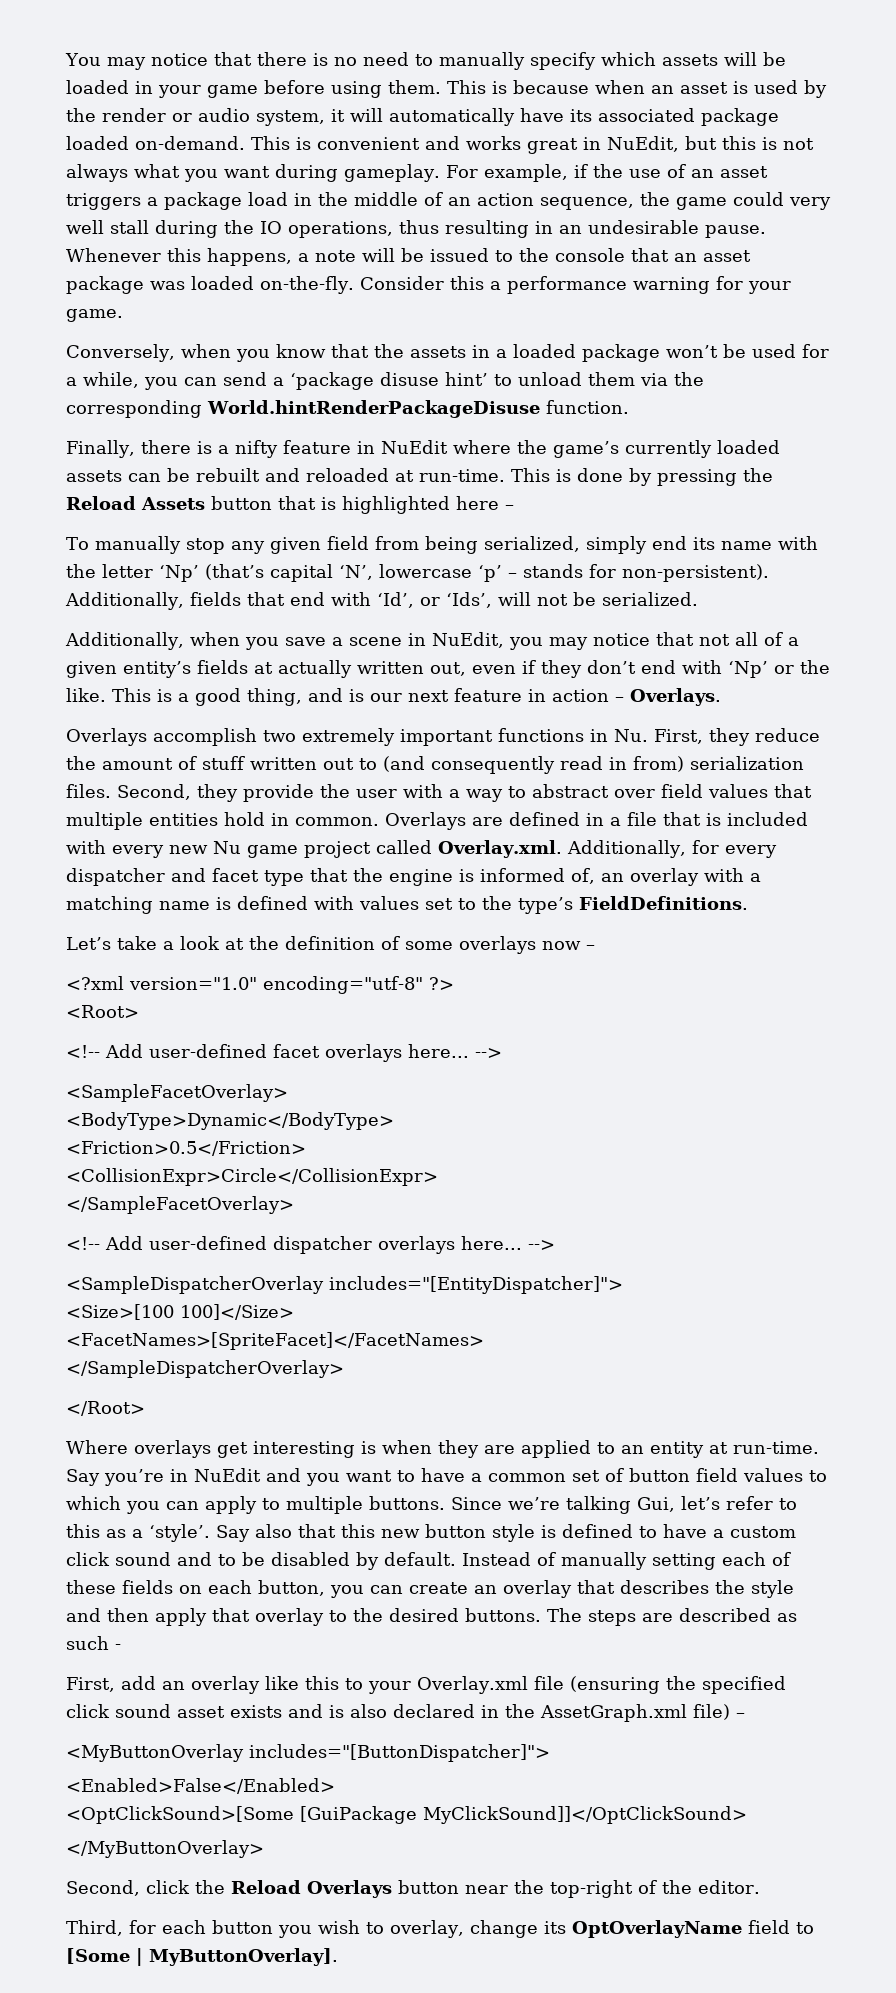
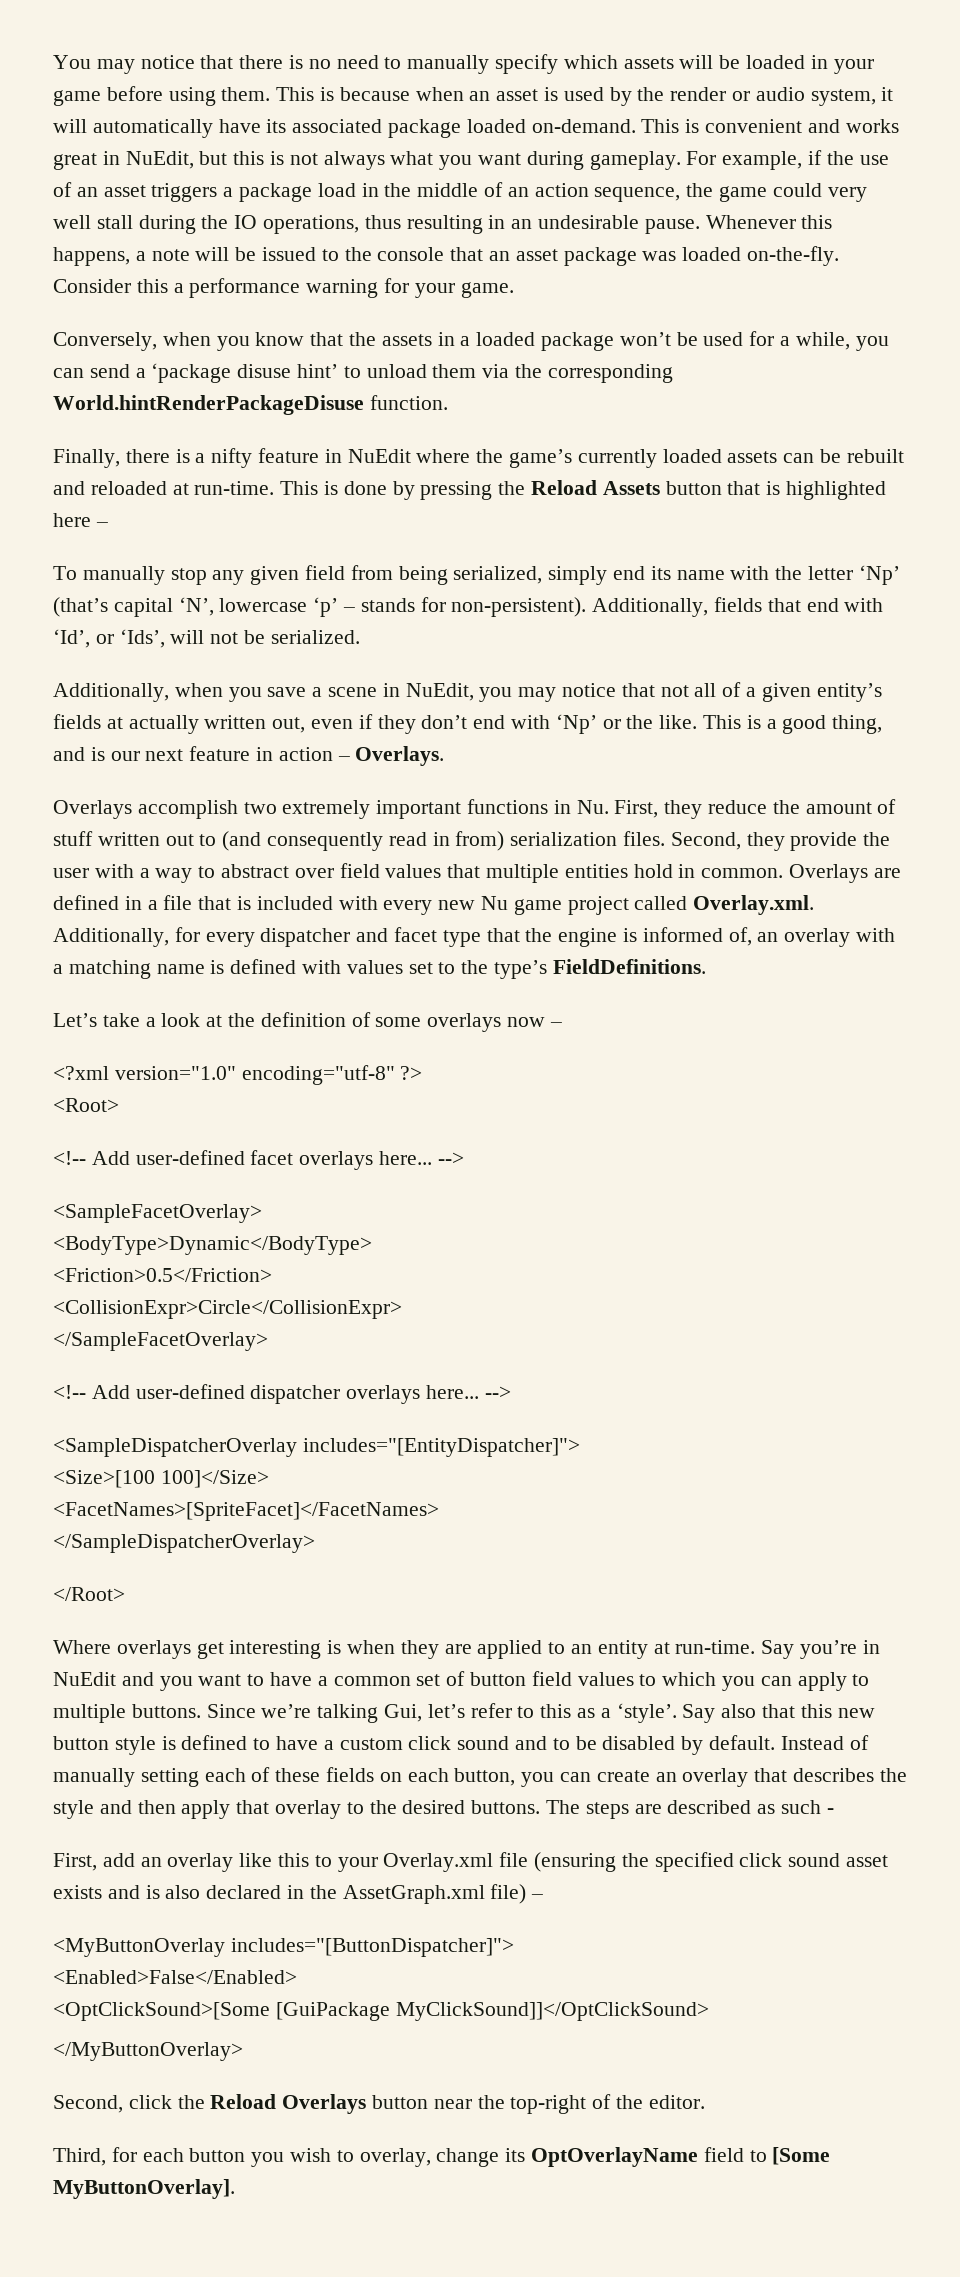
[136,1948,143,1966] | -> (831, 2156) none

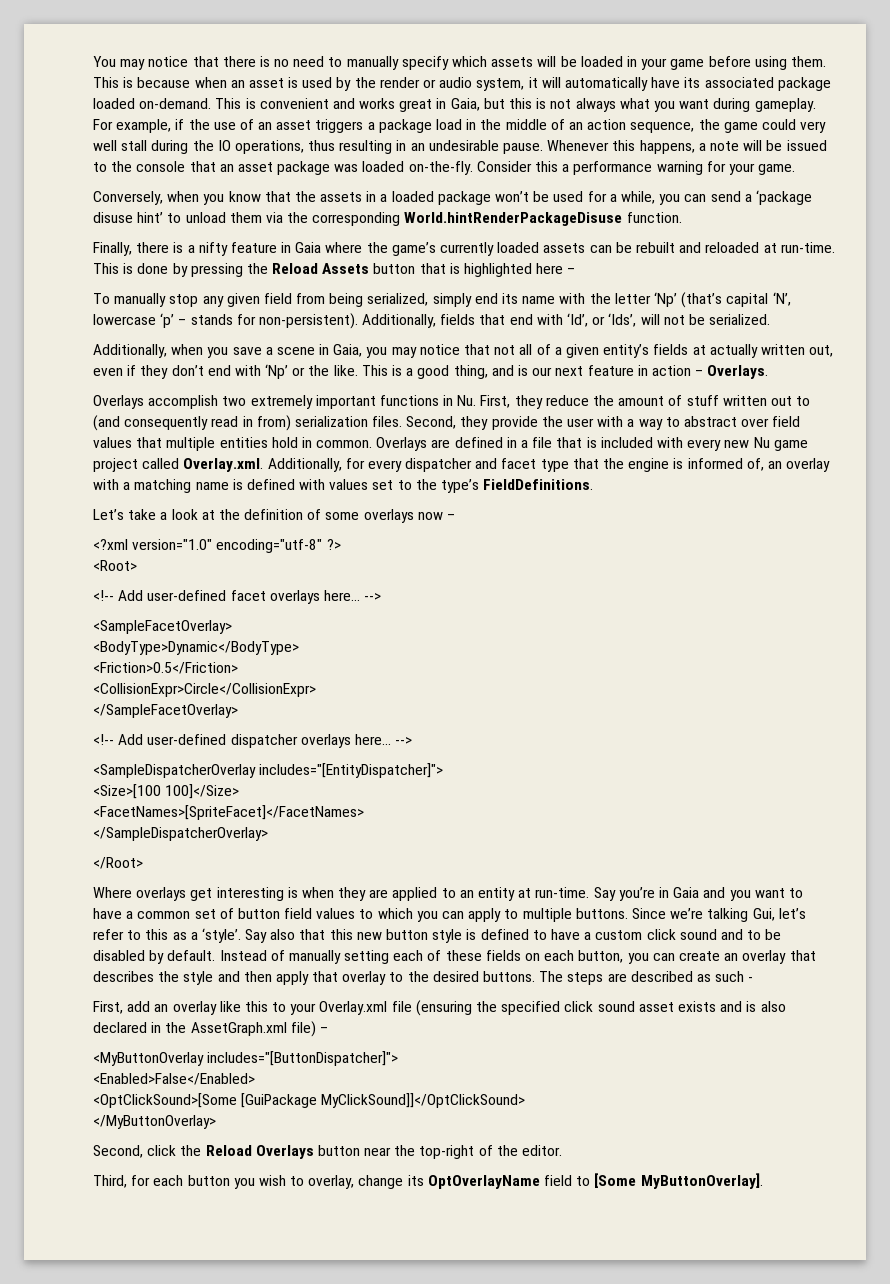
[125,151,194,169] NuEdit, -> [450,98,480,111] Gaia,
[347,449,411,463] NuEdit -> [295,242,322,253] Gaia
[405,683,474,701] NuEdit, -> [333,344,363,357] Gaia,
[53,1672,116,1686] NuEdit -> [673,887,700,898] Gaia

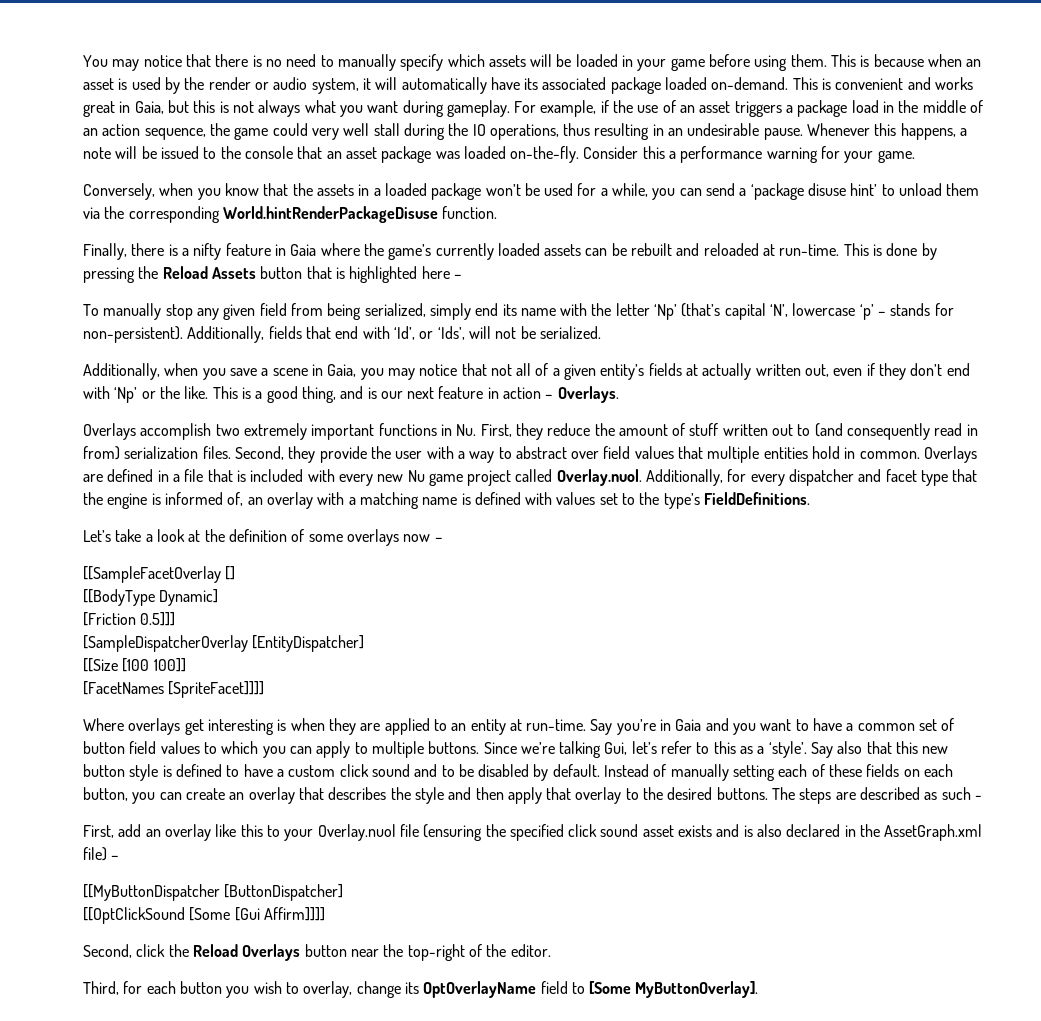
[183,458,264,472] Overlay.xml. -> [556,469,642,486] Overlay.nuol.
[93,539,341,553] [93,560,137,571] [93,590,382,604] [93,620,232,634] [93,641,299,655] [93,662,238,674] [93,683,316,697] [93,704,238,718] [93,734,413,748] [93,763,444,778] [93,784,240,799] [93,805,364,820] [93,827,268,841] [93,857,143,869] <?xml version="1.0" encoding="utf-8" ?> // <Root> // <!-- Add user-defined facet overlays here... --> // <SampleFacetOverlay> // <BodyType>Dynamic</BodyType> // <Friction>0.5</Friction> // <CollisionExpr>Circle</CollisionExpr> // </SampleFacetOverlay> // <!-- Add user-defined dispatcher overlays here... --> // <SampleDispatcherOverlay includes="[EntityDispatcher]"> // <Size>[100 100]</Size> // <FacetNames>[SpriteFacet]</FacetNames> // </SampleDispatcherOverlay> // </Root> -> [83,566,236,583] [83,589,219,606] [83,612,176,626] [83,635,365,652] [83,658,186,672] [83,681,265,698] [[SampleFacetOverlay [] // [[BodyType Dynamic] // [Friction 0.5]]] // [SampleDispatcherOverlay [EntityDispatcher] // [[Size [100 100]] // [FacetNames [SpriteFacet]]]]
[319,1001,388,1015] Overlay.xml -> [317,824,396,841] Overlay.nuol
[93,1051,399,1066] [93,1073,255,1085] [93,1093,526,1108] [93,1115,216,1129] <MyButtonOverlay includes="[ButtonDispatcher]"> // <Enabled>False</Enabled> // <OptClickSound>[Some [GuiPackage MyClickSound]]</OptClickSound> // </MyButtonOverlay> -> [83,884,344,901] [83,907,325,924] [[MyButtonDispatcher [ButtonDispatcher] // [[OptClickSound [Some [Gui Affirm]]]]

